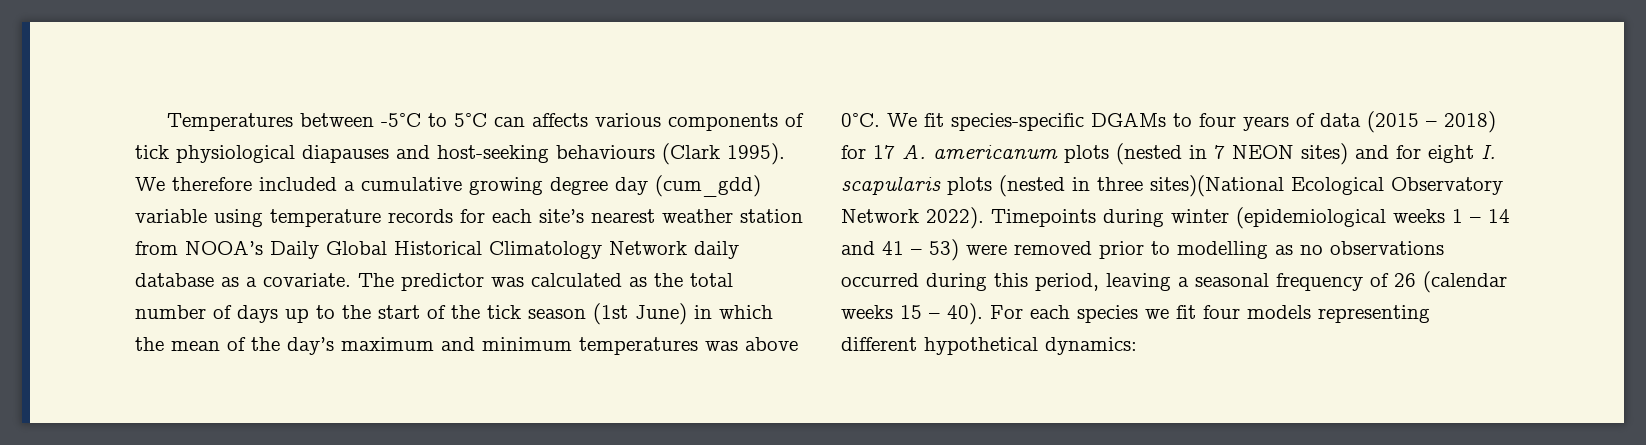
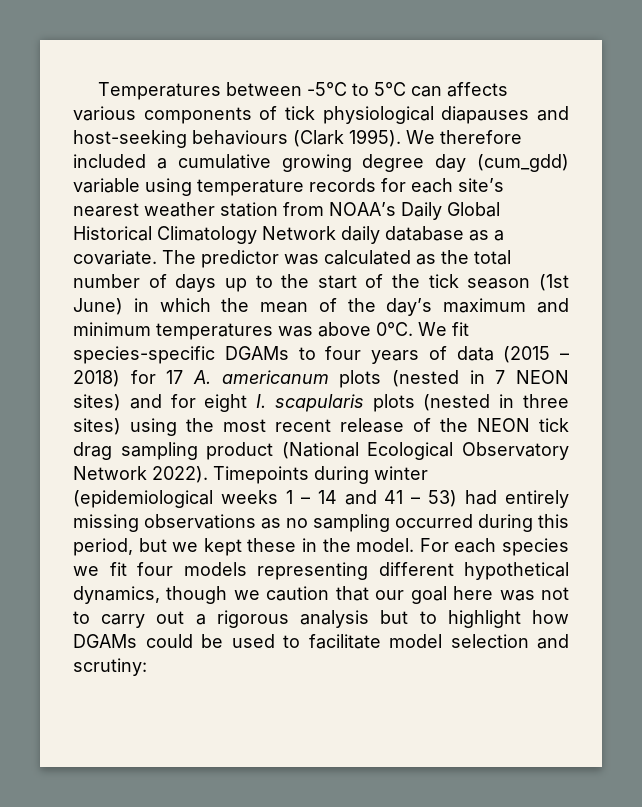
[185,240,263,255] NOOA’s -> [329,202,396,216] NOAA’s
[1150,175,1284,197] sites)(National -> [73,418,569,436] [73,442,359,460] sites) using the most recent release of the NEON tick drag sampling product (National
[966,241,1268,259] were removed prior to modelling -> [465,490,569,508] [73,514,256,532] had entirely missing observations
[1330,241,1444,255] observations -> [313,514,390,532] sampling
[1106,271,1507,293] [841,303,983,325] leaving a seasonal frequency of 26 (calendar weeks 15 – 40). -> [138,538,415,556] but we kept these in the model.
[1045,337,1137,355] dynamics: -> [73,586,570,604] [73,610,569,628] [73,634,569,649] [73,658,147,676] dynamics, though we caution that our goal here was not to carry out a rigorous analysis but to highlight how DGAMs could be used to facilitate model selection and scrutiny:

